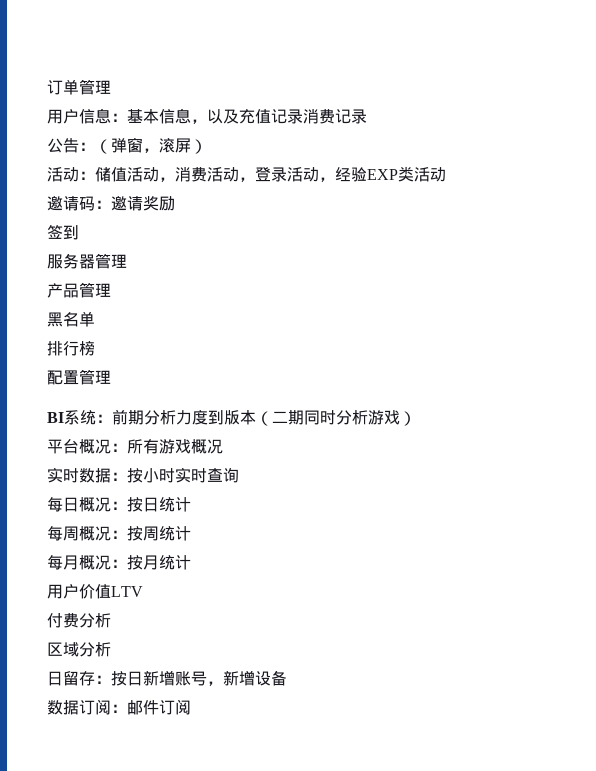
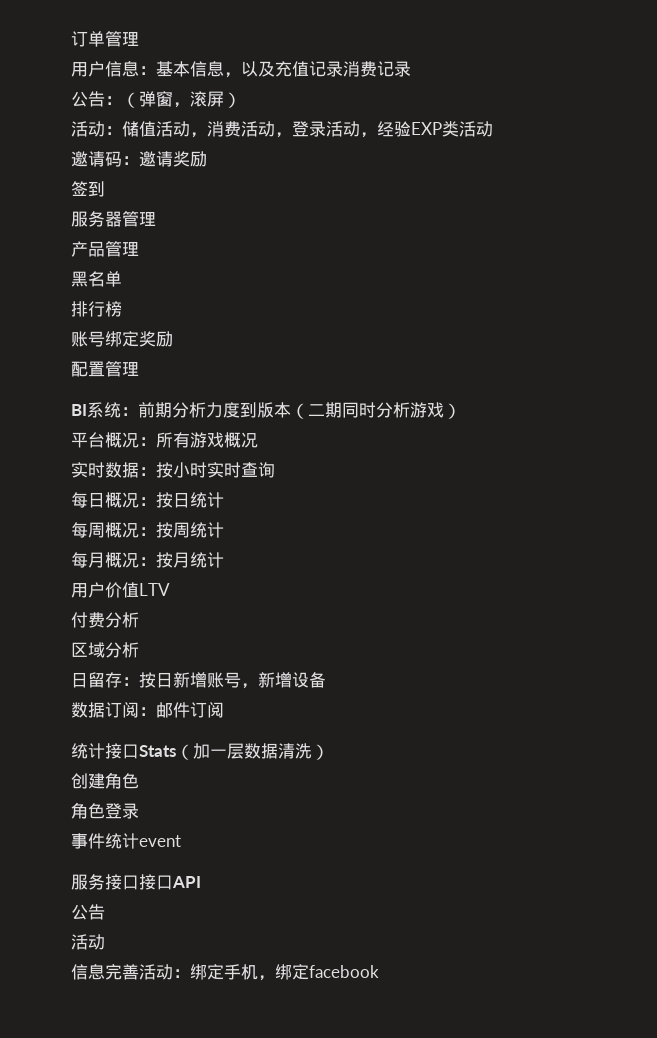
(95, 348) none -> [71,331,173,347] // 账号绑定奖励
(191, 707) none -> [71,743,329,760] [71,772,139,789] [71,802,139,819] [71,833,181,849] [71,874,201,890] [71,904,105,920] [71,934,105,950] [71,964,379,981] // 统计接口Stats（加一层数据清洗） // 创建角色 // 角色登录 // 事件统计event // 服务接口接口API // 公告 // 活动 // 信息完善活动：绑定手机，绑定facebook

